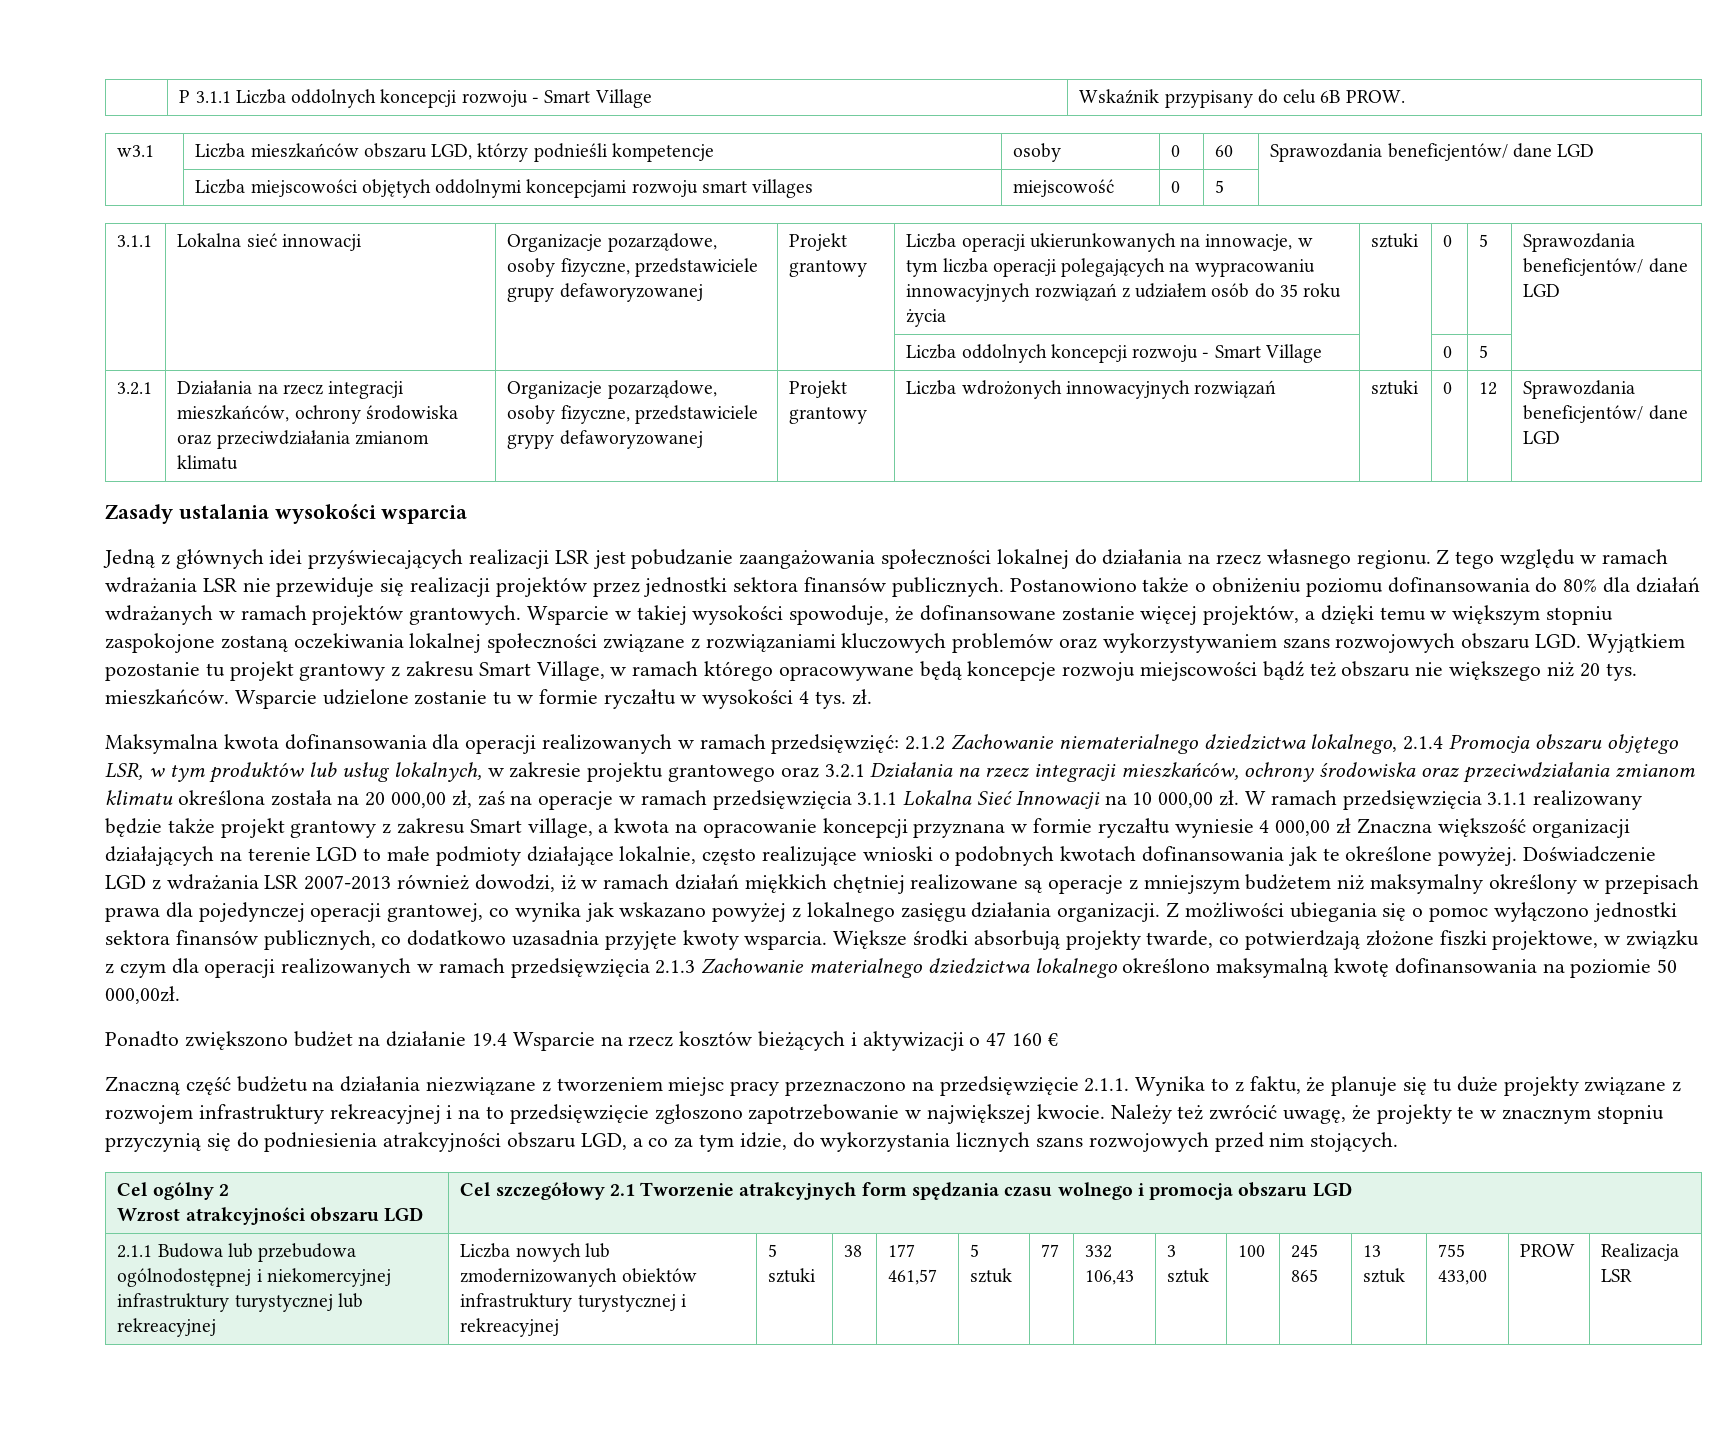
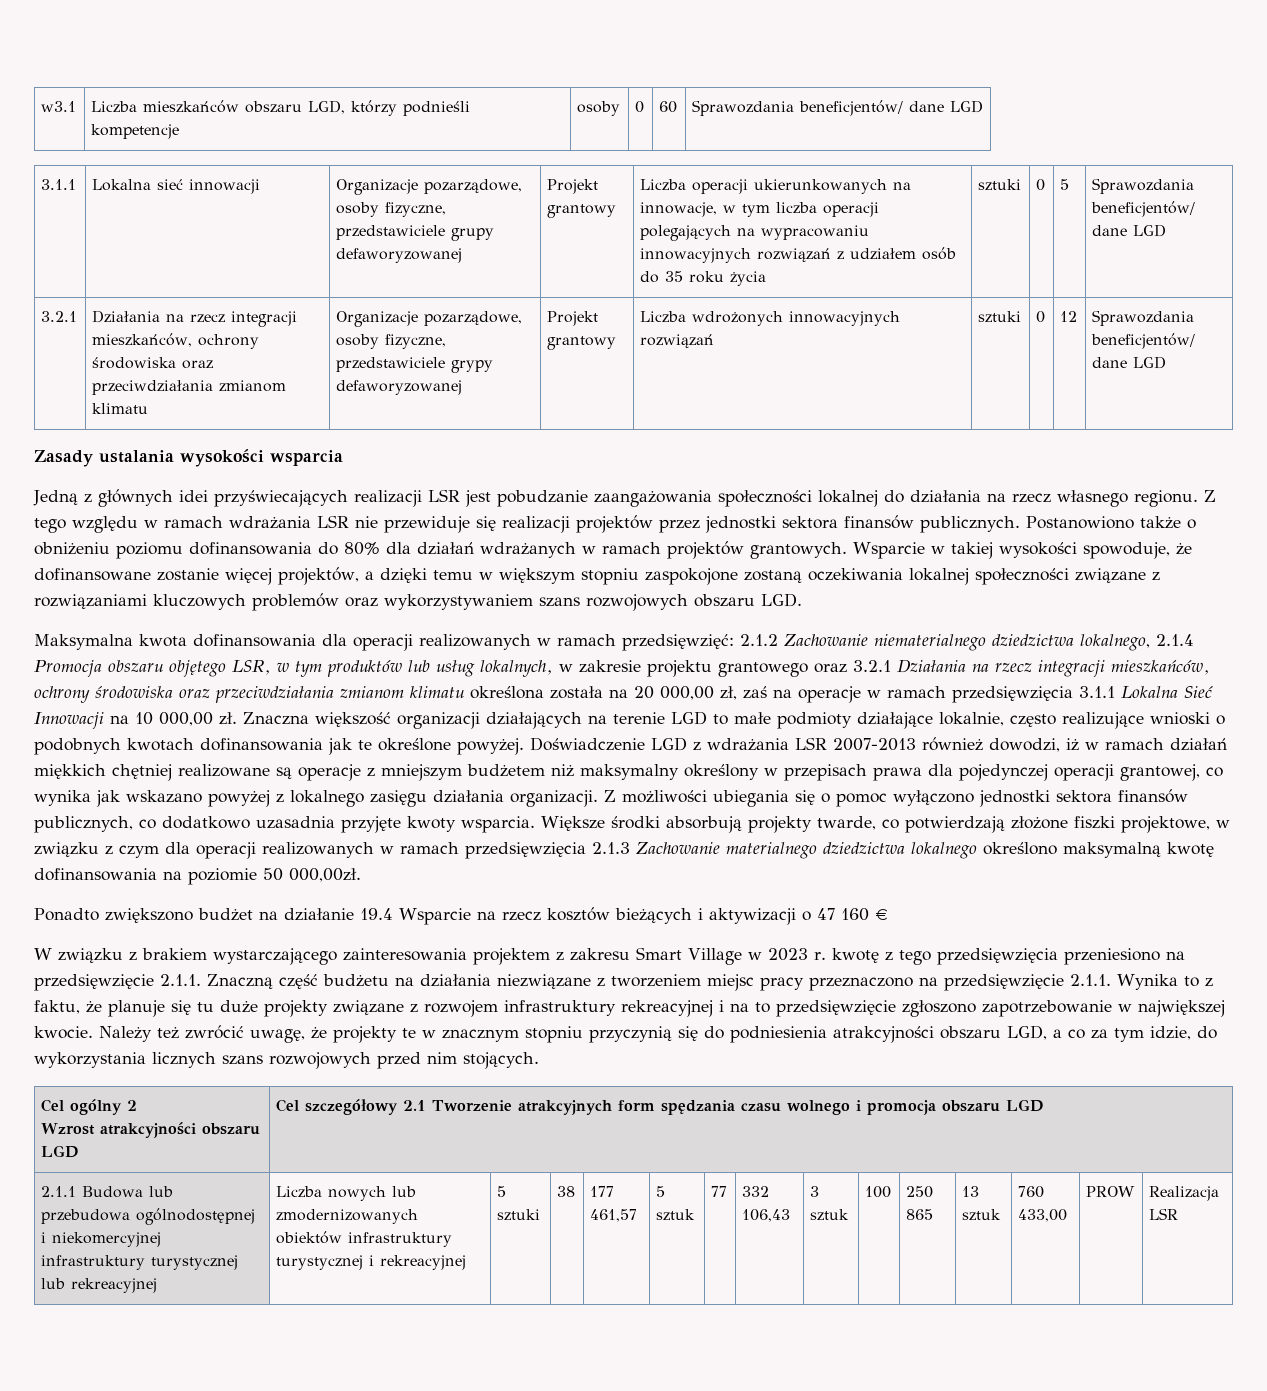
[179,89,652,108] [1079,89,1405,108] | P 3.1.1 Liczba oddolnych koncepcji rozwoju - Smart Village | Wskaźnik przypisany do celu 6B PROW. // -> (41, 106) none
[195,179,814,198] [1013,179,1115,197] [1171,181,1181,193] [1215,180,1225,193] // | Liczba miejscowości objętych oddolnymi koncepcjami rozwoju smart villages | miejscowość | 0 | 5 | -> (984, 106) none
[906,344,1322,363] [1443,346,1453,358] [1479,345,1489,358] // | | | | Liczba oddolnych koncepcji rozwoju - Smart Village | | 0 | 5 | -> (1167, 230) none
[1586,633,1685,653] [105,661,1637,681] [105,689,872,709] Wyjątkiem pozostanie tu projekt grantowy z zakresu Smart Village, w ramach którego opracowywane będą koncepcje rozwoju miejscowości bądź też obszaru nie większego niż 20 tys. mieszkańców. Wsparcie udzielone zostanie tu w formie ryczałtu w wysokości 4 tys. zł. -> (802, 600) none
[1244,790,1643,810] [105,818,1352,838] W ramach przedsięwzięcia 3.1.1 realizowany będzie także projekt grantowy z zakresu Smart village, a kwota na opracowanie koncepcji przyznana w formie ryczałtu wyniesie 4 000,00 zł -> (237, 718) none
(1058, 1039) none -> [34,947,1185,965] [34,974,201,991] W związku z brakiem wystarczającego zainteresowania projektem z zakresu Smart Village w 2023 r. kwotę z tego przedsięwzięcia przeniesiono na przedsięwzięcie 2.1.1.
[1291,1244,1319,1258] 245 -> [906,1186,934,1198] 250
[1438,1244,1466,1257] 755 -> [1018,1186,1045,1198] 760

